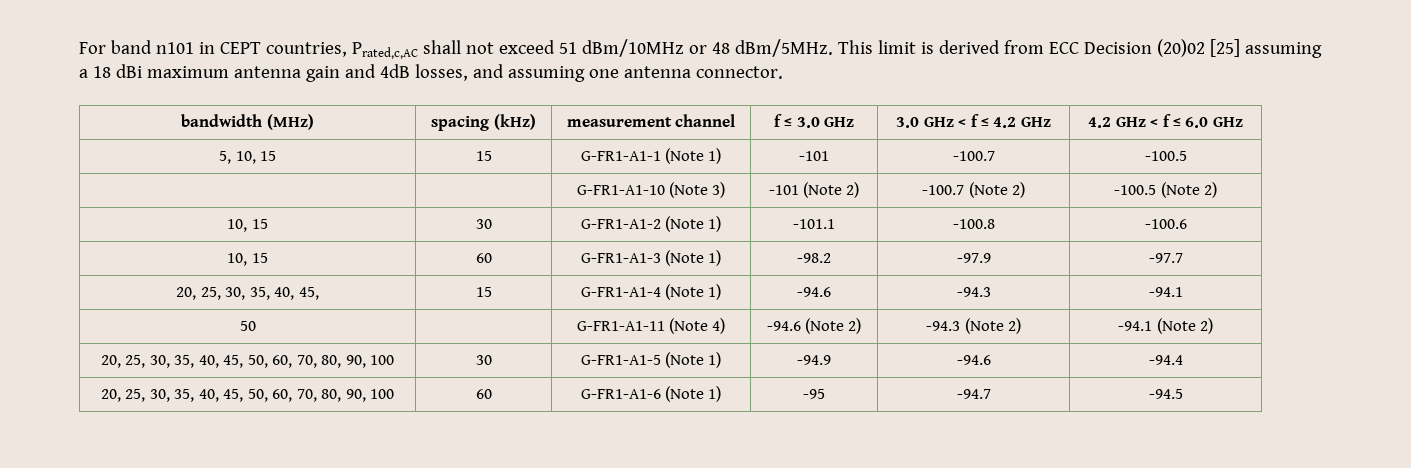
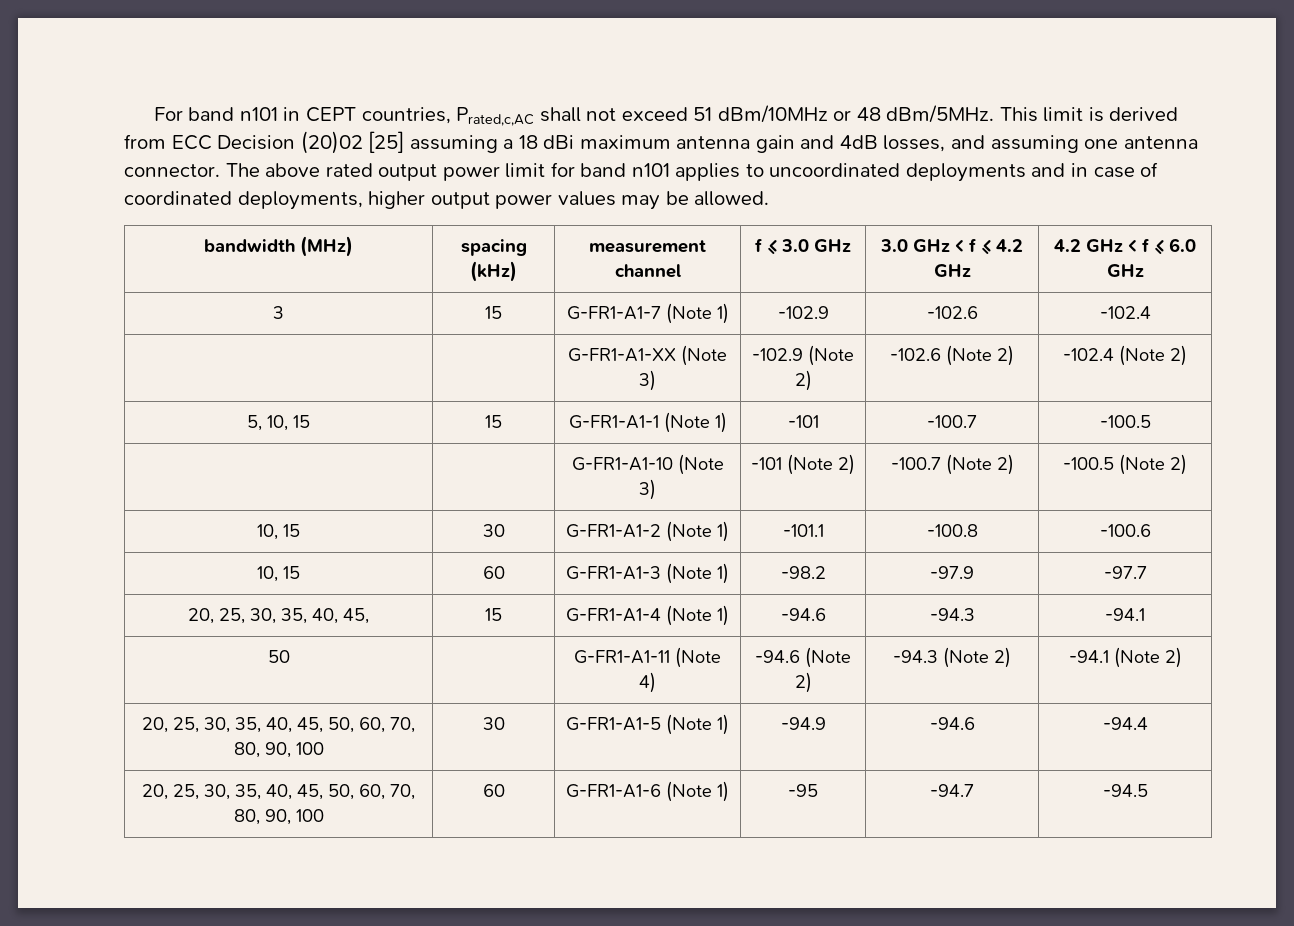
(783, 72) none -> [225,162,1159,182] [124,191,770,210] The above rated output power limit for band n101 applies to uncoordinated deployments and in case of coordinated deployments, higher output power values may be allowed.
(1243, 122) none -> [273,306,284,319] [484,306,502,319] [566,303,729,324] [777,306,829,319] [926,306,978,319] [1099,306,1151,319] [568,345,727,366] [639,370,656,391] [752,345,854,366] [794,370,812,391] [890,345,1014,366] [1063,345,1187,366] // 3 | 15 | G-FR1-A1-7 (Note 1) | -102.9 | -102.6 | -102.4 // | | G-FR1-A1-XX (Note 3) | -102.9 (Note 2) | -102.6 (Note 2) | -102.4 (Note 2)

